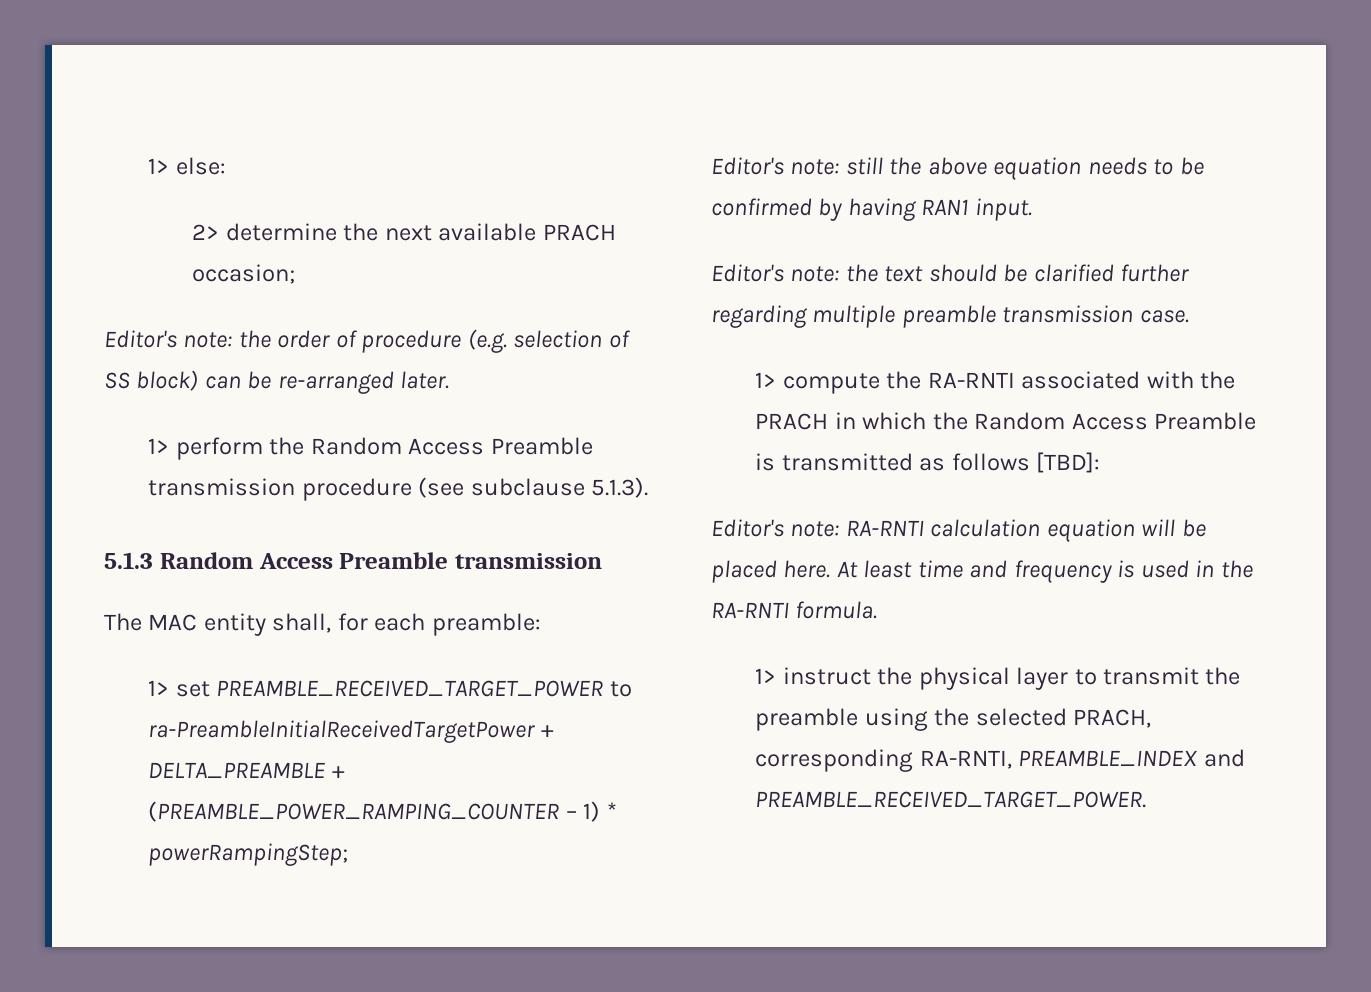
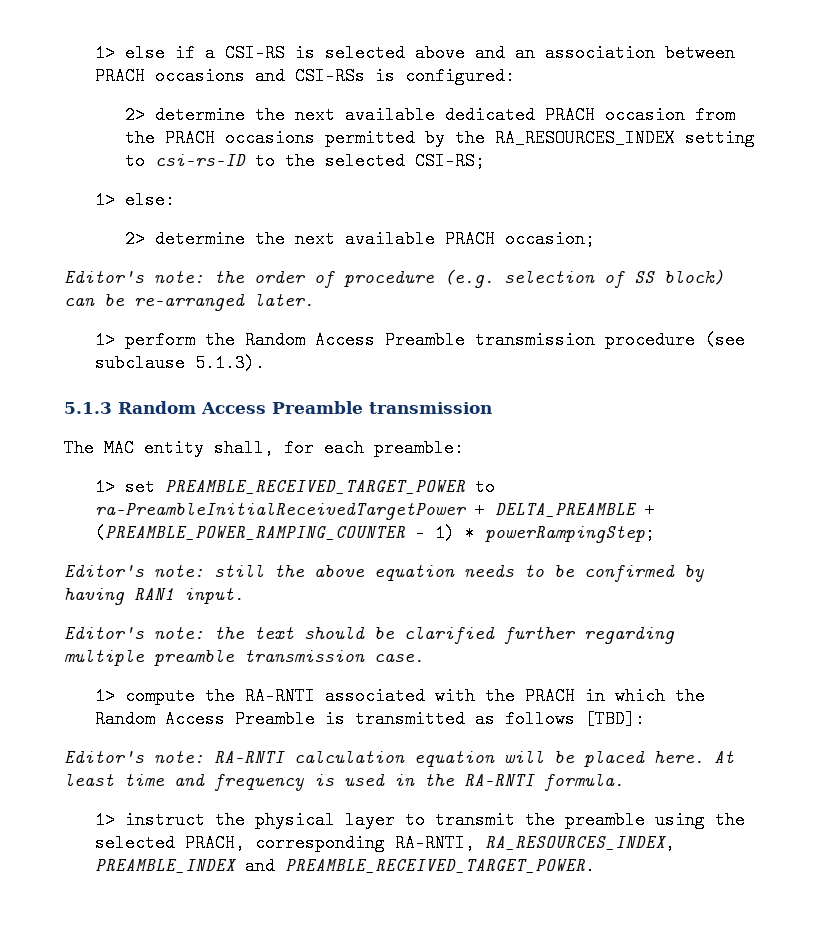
[148,158,170,174] 1> -> [94,44,735,62] [94,67,515,85] [125,106,736,124] [125,129,756,147] [125,152,486,170] [94,191,115,209] 1> else if a CSI-RS is selected above and an association between PRACH occasions and CSI-RSs is configured: // 2> determine the next available dedicated PRACH occasion from the PRACH occasions permitted by the RA_RESOURCES_INDEX setting to csi-rs-ID to the selected CSI-RS; // 1>
(1012, 759) none -> [484,834,675,852] RA_RESOURCES_INDEX,

